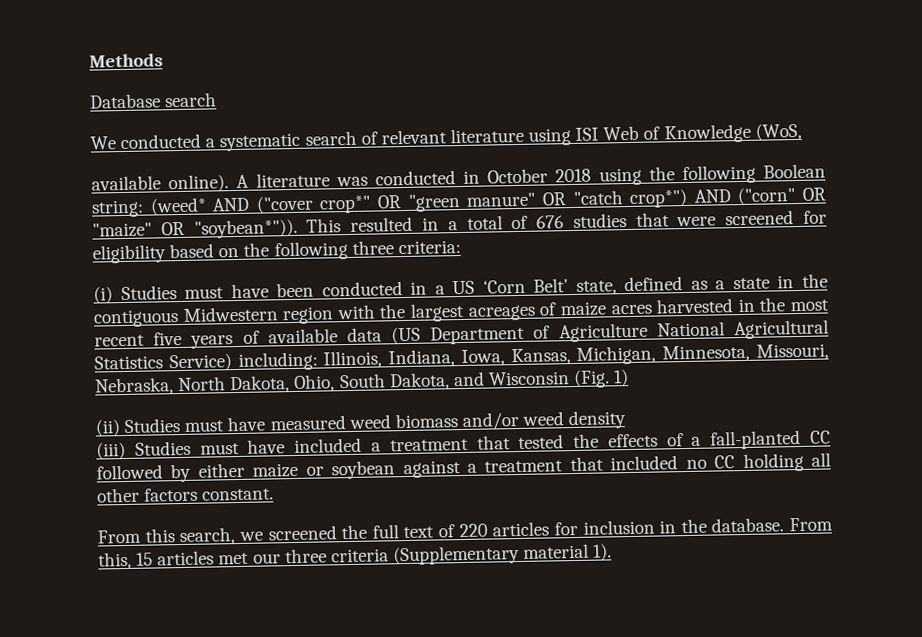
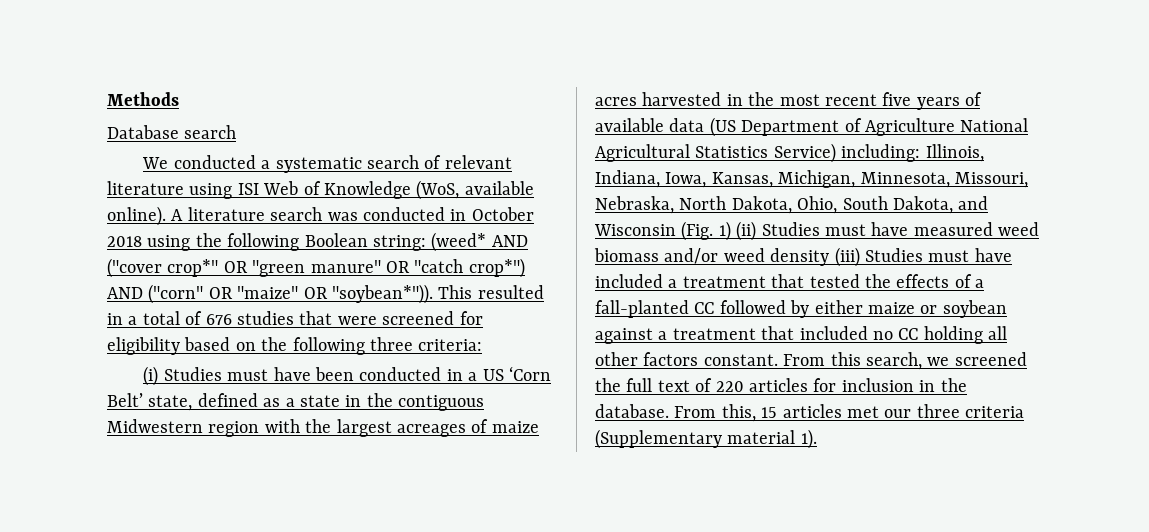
(802, 131) // -> (460, 190) none
(330, 180) none -> [270,207,323,221] search
(630, 378) // -> (731, 231) none
(627, 420) // -> (830, 257) none
(275, 494) // -> (778, 360) none

